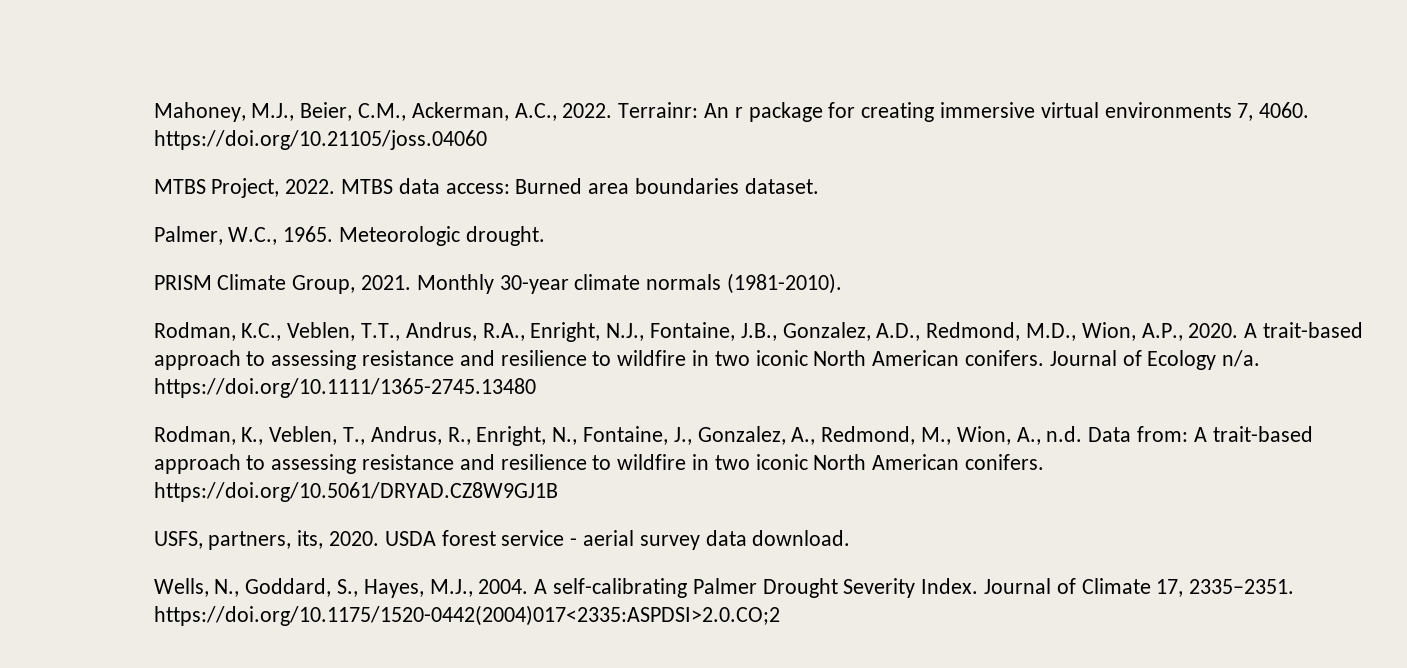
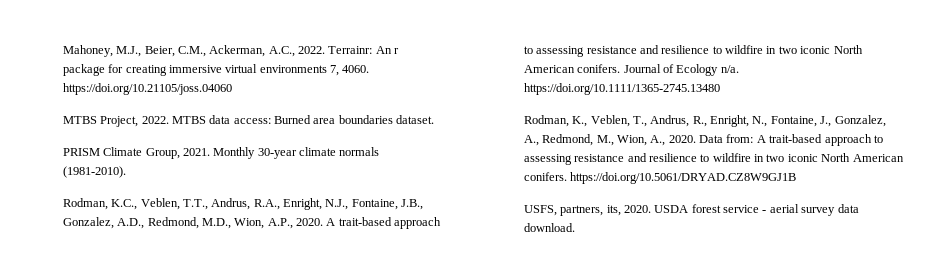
[153,226,545,246] // Palmer, W.C., 1965. Meteorologic drought. -> (435, 119) none
[1046,426,1083,442] n.d. -> [668,135,696,143] 2020.
[153,578,1295,598] [153,605,780,626] // Wells, N., Goddard, S., Hayes, M.J., 2004. A self-calibrating Palmer Drought Severity Index. Journal of Climate 17, 2335–2351. https://doi.org/10.1175/1520-0442(2004)017<2335:ASPDSI>2.0.CO;2 -> (575, 227) none

